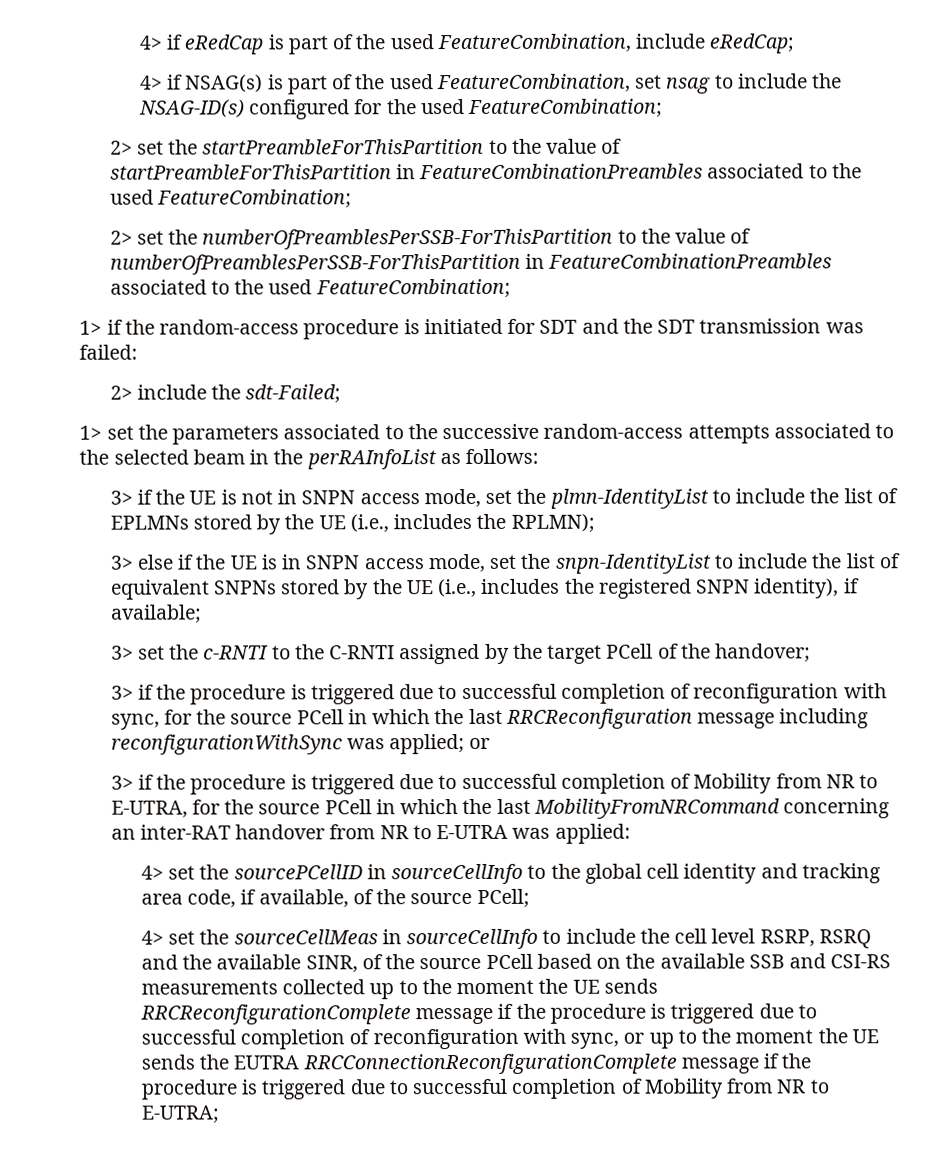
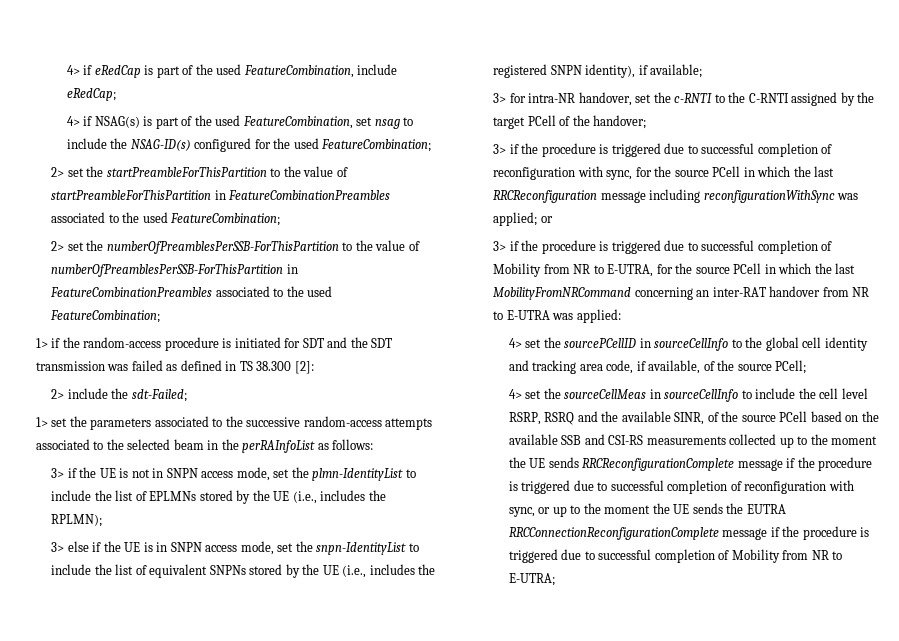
[79,344,139,360] failed: -> [131,360,314,374] failed as defined in TS 38.300 [2]:
(134, 652) none -> [509,92,632,106] for intra-NR handover,

